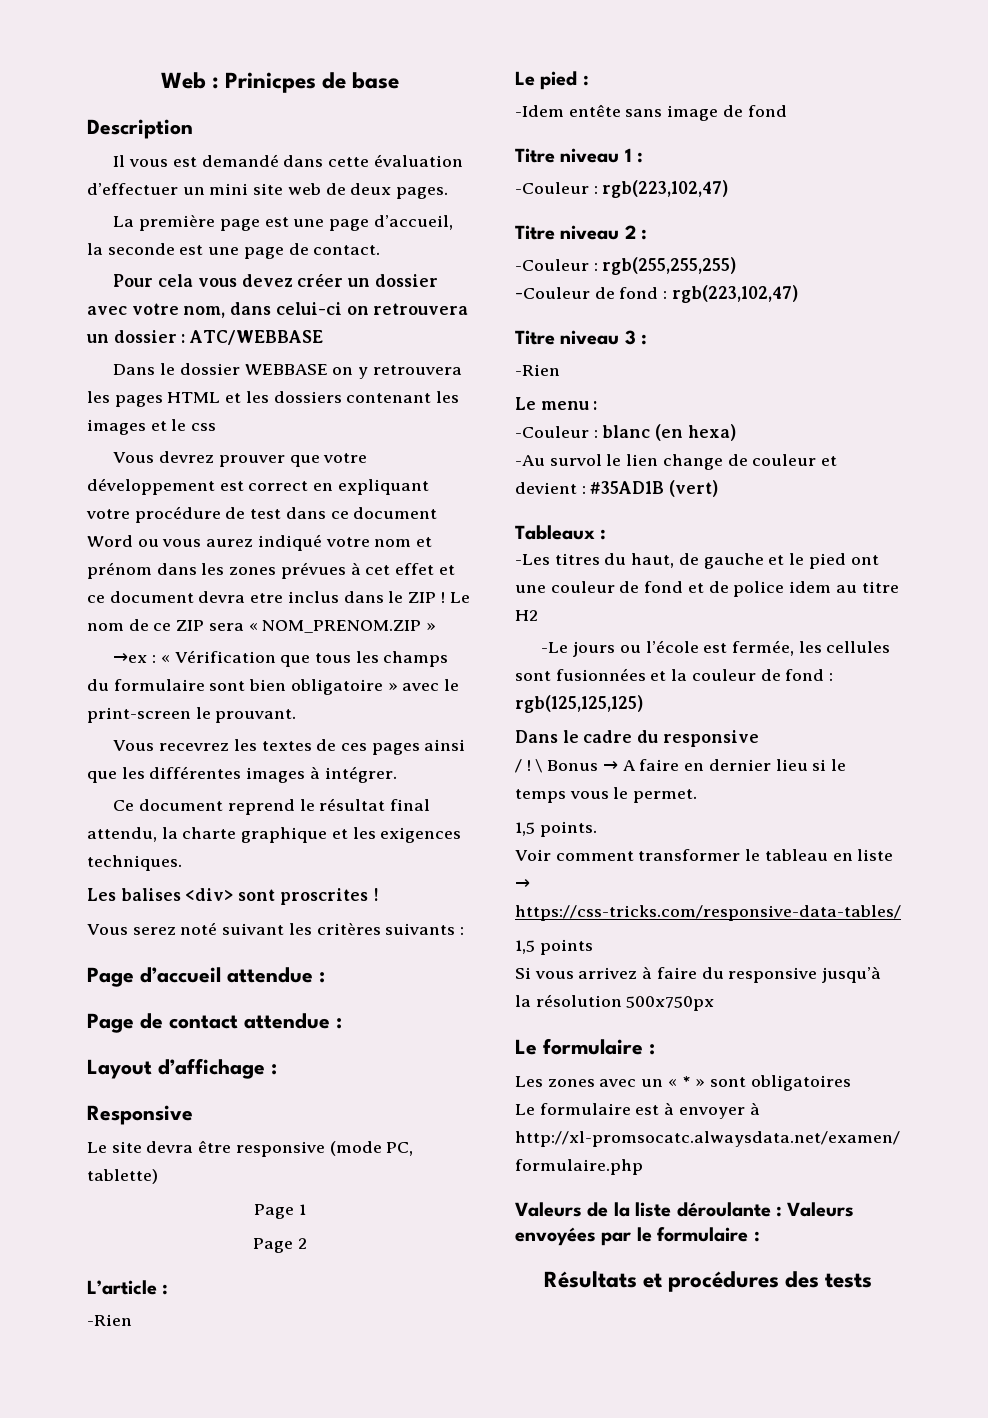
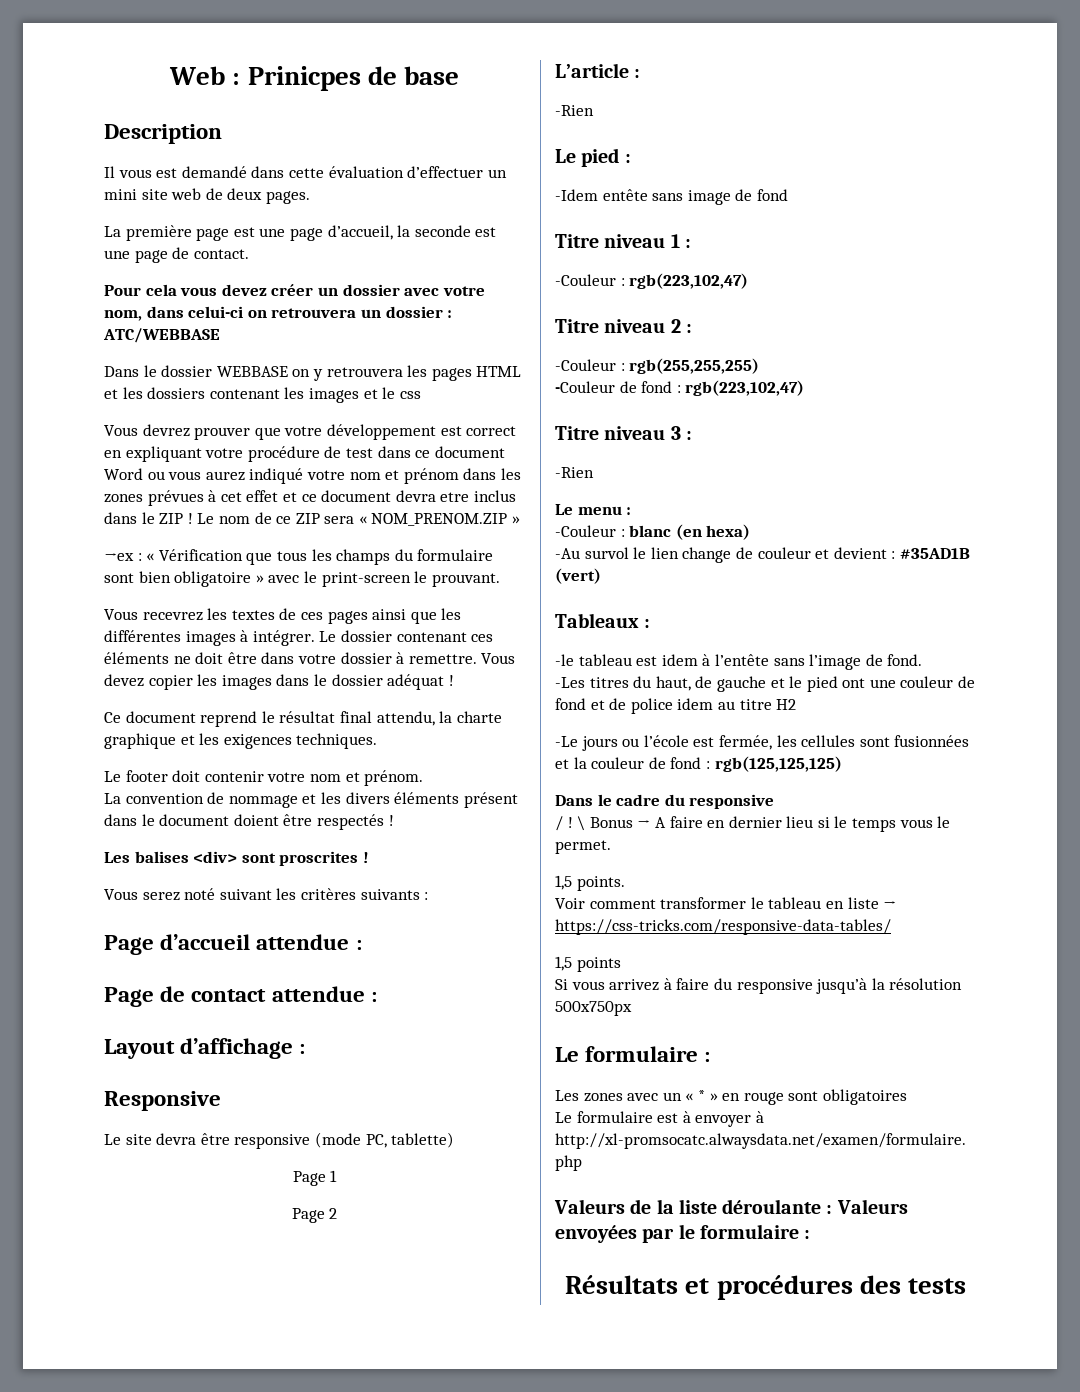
(397, 774) none -> [319,630,494,642] [104,652,516,664] [104,674,454,690] Le dossier contenant ces éléments ne doit être dans votre dossier à remettre. Vous devez copier les images dans le dossier adéquat !
(182, 863) none -> [104,770,424,786] [104,792,518,808] [104,814,394,830] // Le footer doit contenir votre nom et prénom. // La convention de nommage et les divers éléments présent dans le document doient être respectés !
(607, 534) none -> [555,654,923,670] // -le tableau est idem à l’entête sans l’image de fond.
(706, 1083) none -> [722,1092,784,1105] en rouge

